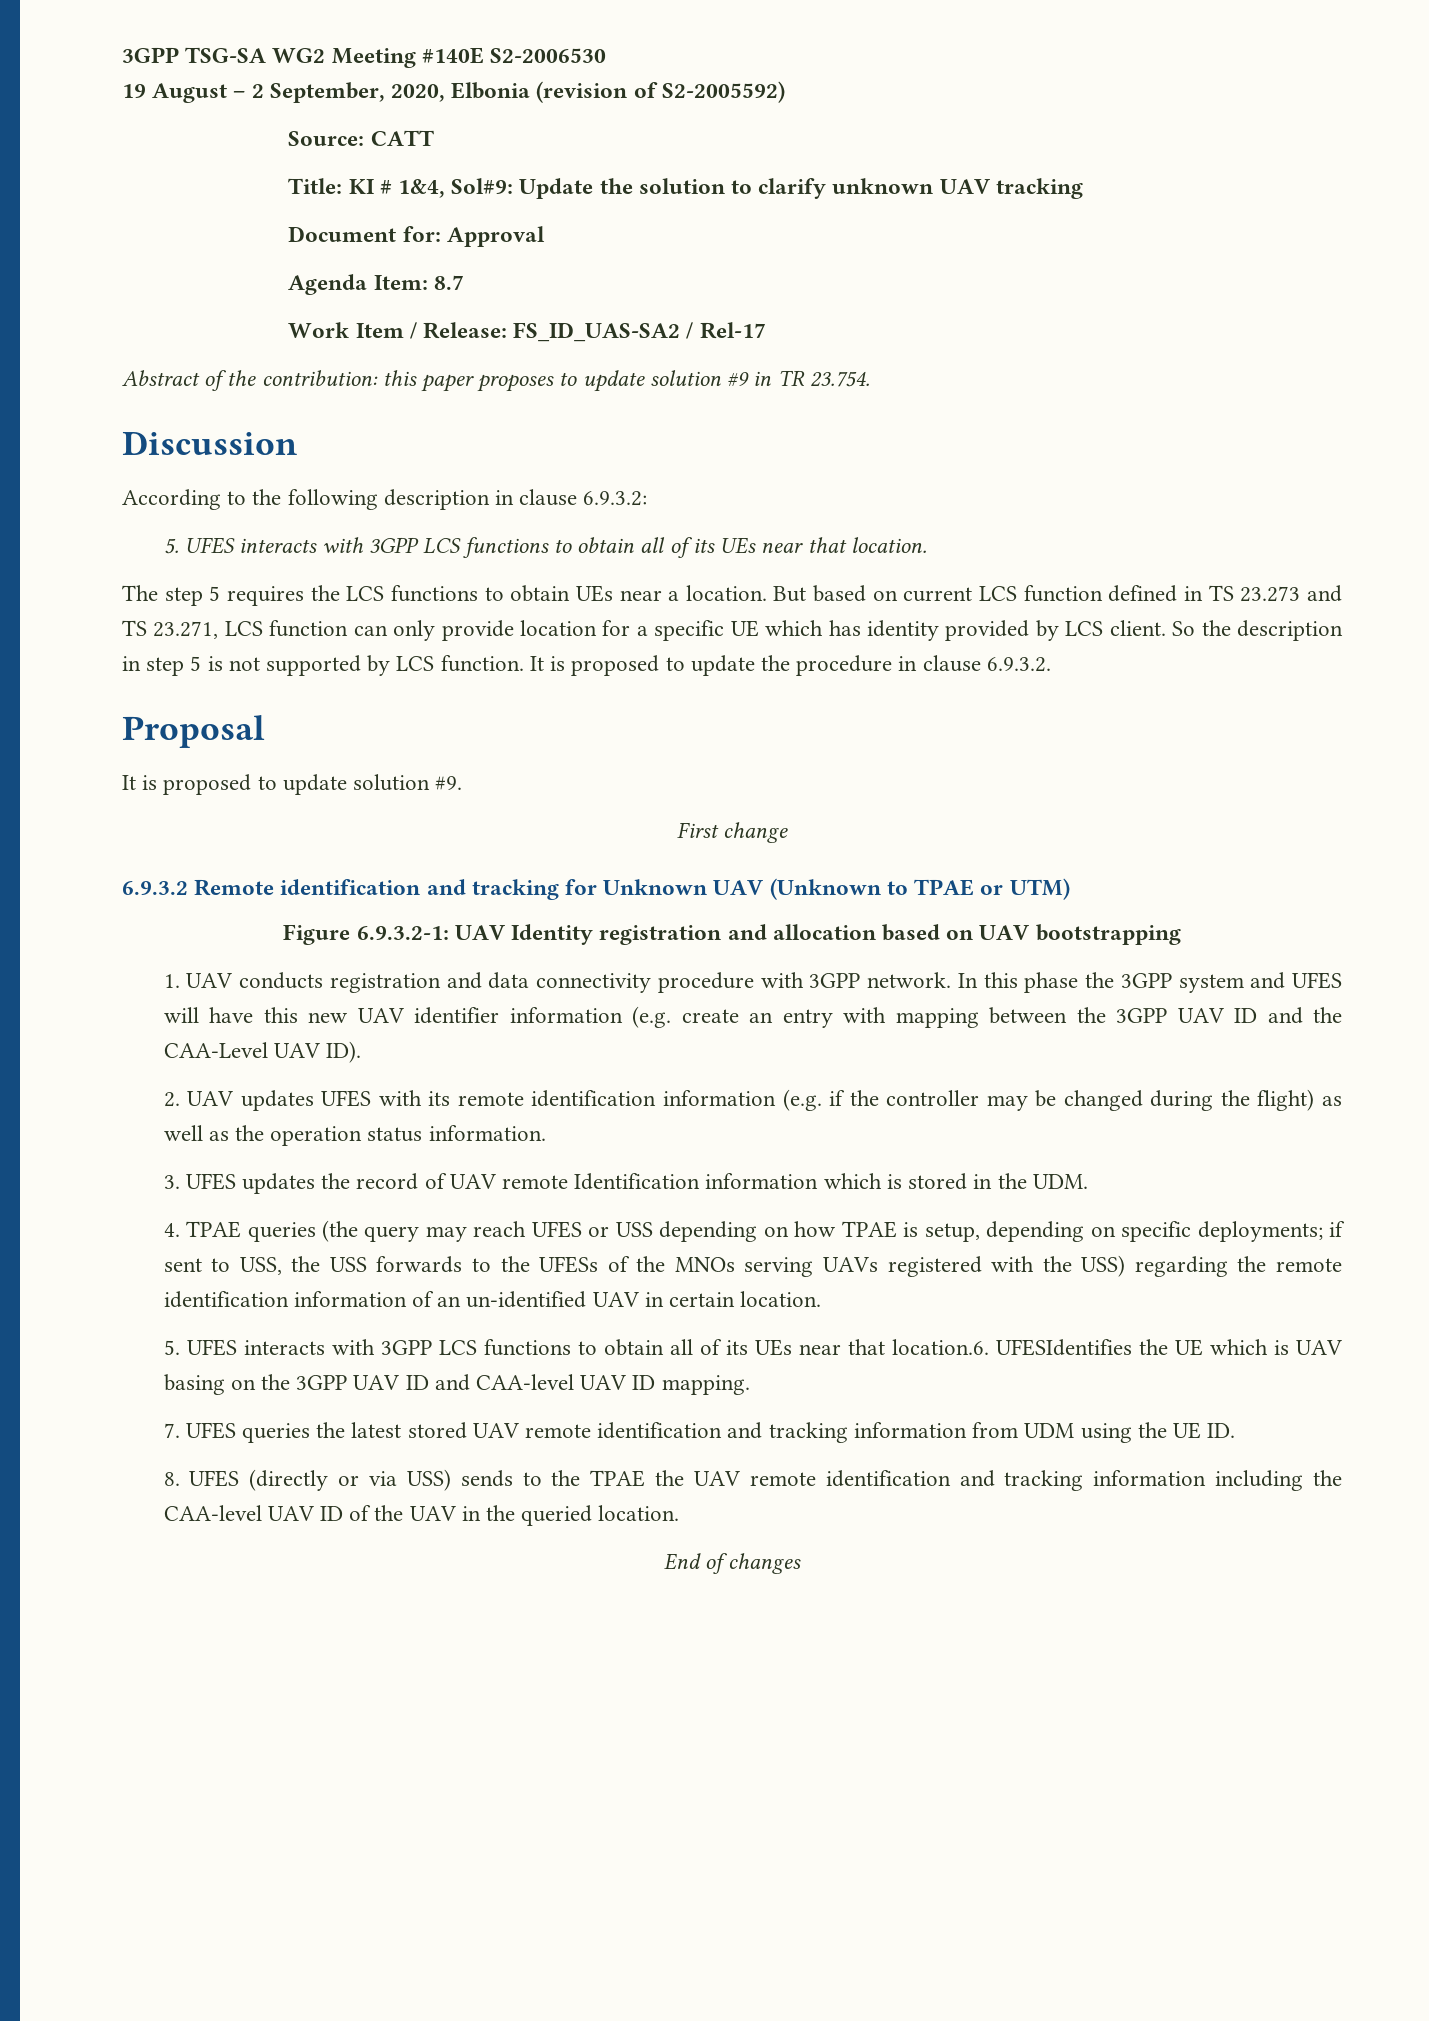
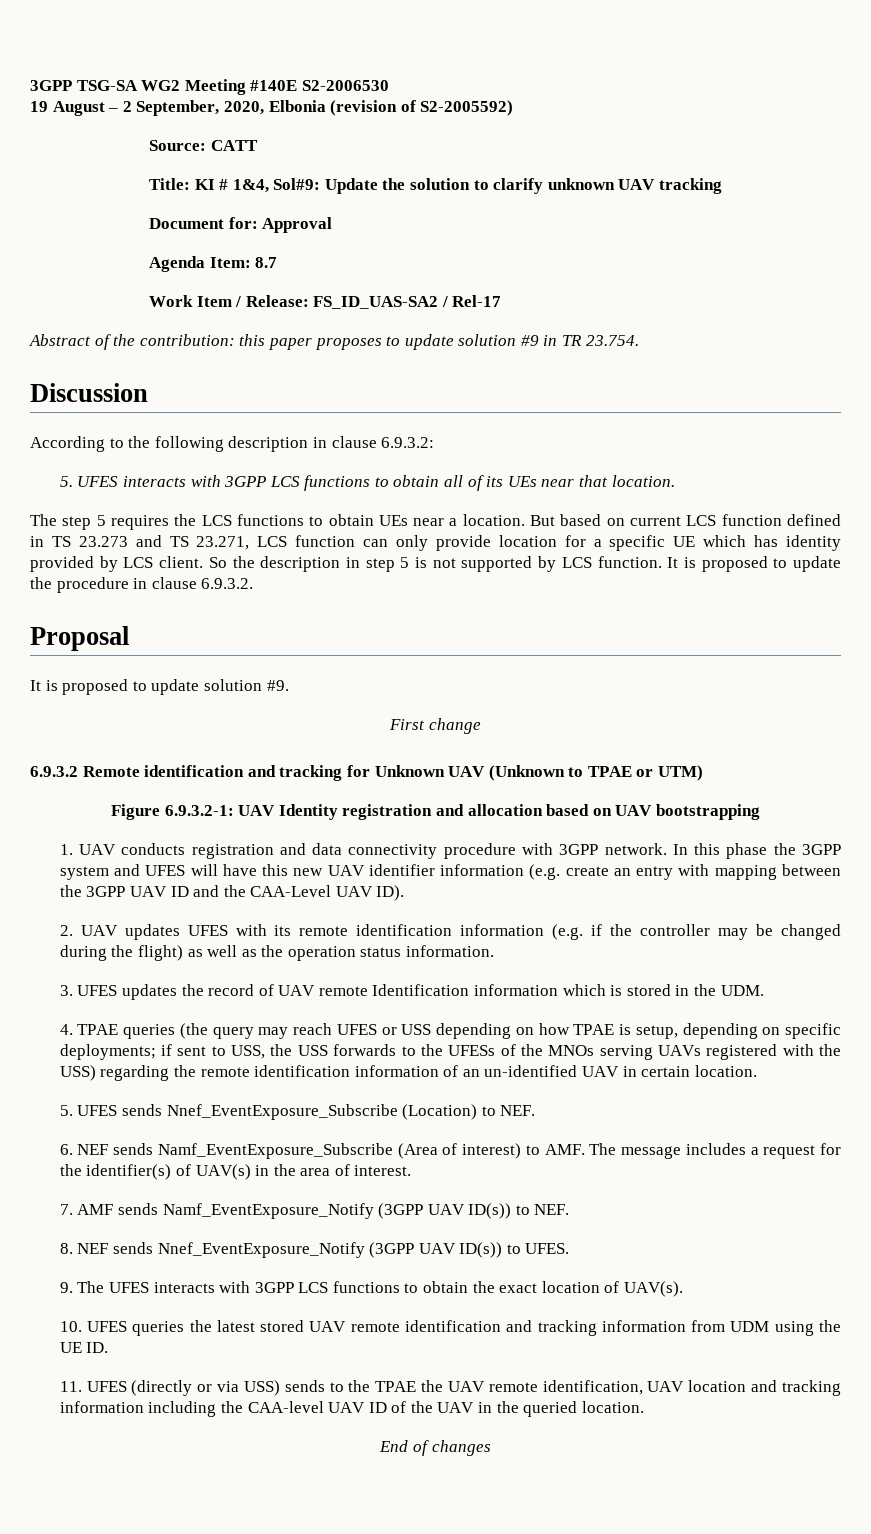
[243,1339,1343,1356] [163,1374,750,1395] [163,1423,180,1438] interacts with 3GPP LCS functions to obtain all of its UEs near that location.6. UFESIdentifies the UE which is UAV basing on the 3GPP UAV ID and CAA-level UAV ID mapping. // 7. -> [121,1104,536,1120] [59,1143,841,1159] [59,1164,412,1180] [59,1203,570,1219] [59,1242,570,1258] [59,1281,683,1297] [59,1321,82,1332] sends Nnef_EventExposure_Subscribe (Location) to NEF. // 6. NEF sends Namf_EventExposure_Subscribe (Area of interest) to AMF. The message includes a request for the identifier(s) of UAV(s) in the area of interest. // 7. AMF sends Namf_EventExposure_Notify (3GPP UAV ID(s)) to NEF. // 8. NEF sends Nnef_EventExposure_Notify (3GPP UAV ID(s)) to UFES. // 9. The UFES interacts with 3GPP LCS functions to obtain the exact location of UAV(s). // 10.
[163,1472,180,1486] 8. -> [59,1381,82,1392] 11.
[825,1470,951,1487] identification -> [542,1380,747,1395] identification, UAV location

